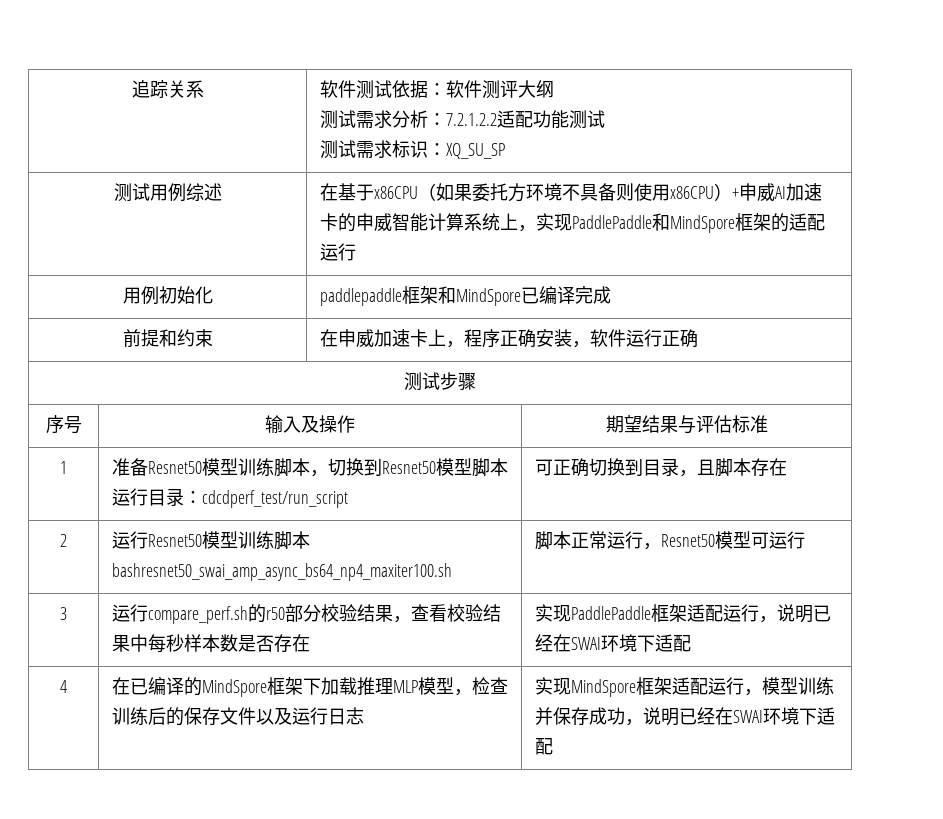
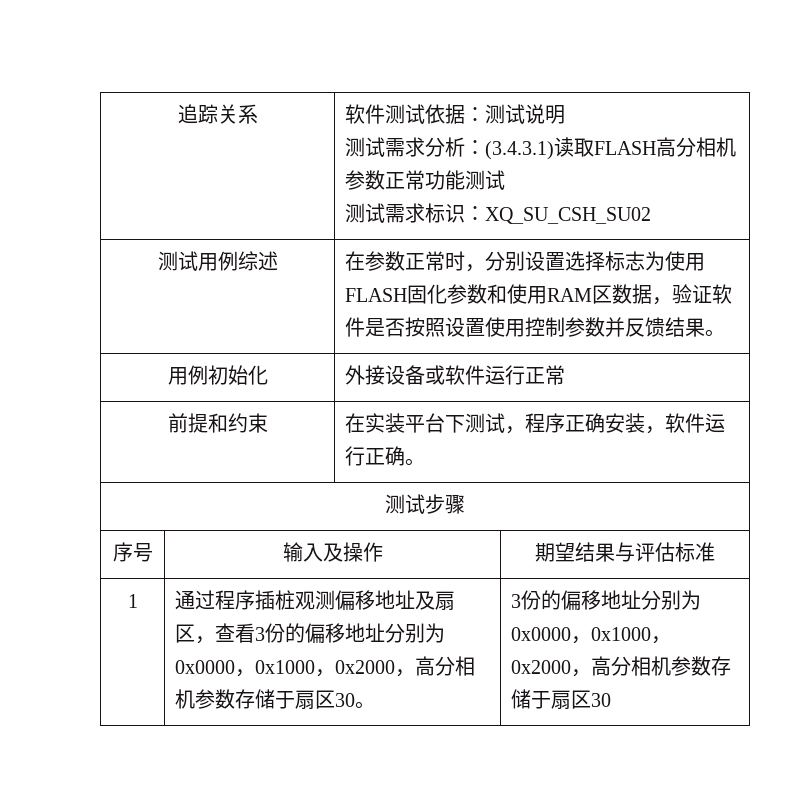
[445,80,554,99] 软件测评大纲 -> [484,104,565,124] 测试说明
[445,110,533,128] 7.2.1.2.2适配 -> [484,137,736,160] [344,170,425,190] (3.4.3.1)读取FLASH高分相机参数正常
[445,143,505,159] XQ_SU_SP -> [484,207,651,224] XQ_SU_CSH_SU02
[337,183,822,202] [319,213,825,233] [319,243,356,261] [122,286,213,305] [319,286,611,306] 基于x86CPU（如果委托方环境不具备则使用x86CPU）+申威AI加速卡的申威智能计算系统上，实现PaddlePaddle和MindSpore框架的适配运行 // 用例初始化 | paddlepaddle框架和MindSpore已编译完成 -> [364,251,705,272] [344,284,732,305] [344,317,725,337] [167,365,268,385] [344,365,565,385] 参数正常时，分别设置选择标志为使用FLASH固化参数和使用RAM区数据，验证软件是否按照设置使用控制参数并反馈结果。 // 用例初始化 | 外接设备或软件运行正常
[337,329,446,347] 申威加速卡上 -> [364,413,505,433] 实装平台下测试
(698, 338) none -> [404,458,425,466] 。
[111,458,508,477] [111,488,348,508] [534,458,787,477] [60,534,67,547] [111,531,310,550] [111,563,452,581] [534,531,805,550] [60,607,67,620] [111,604,501,624] [111,634,310,653] [534,604,831,623] [534,634,691,652] [60,680,67,693] [111,677,508,697] [111,707,364,726] [534,677,834,697] [534,707,835,726] [534,738,553,755] 准备Resnet50模型训练脚本，切换到Resnet50模型脚本运行目录：cdcdperf_test/run_script | 可正确切换到目录，且脚本存在 // 2 | 运行Resnet50模型训练脚本bashresnet50_swai_amp_async_bs64_np4_maxiter100.sh | 脚本正常运行，Resnet50模型可运行 // 3 | 运行compare_perf.sh的r50部分校验结果，查看校验结果中每秒样本数是否存在 | 实现PaddlePaddle框架适配运行，说明已经在SWAI环境下适配 // 4 | 在已编译的MindSpore框架下加载推理MLP模型，检查训练后的保存文件以及运行日志 | 实现MindSpore框架适配运行，模型训练并保存成功，说明已经在SWAI环境下适配 -> [174,590,455,611] [174,623,445,644] [174,656,475,677] [174,689,375,709] [510,590,701,611] [510,627,671,644] [510,656,731,677] [510,689,611,709] 通过程序插桩观测偏移地址及扇区，查看3份的偏移地址分别为0x0000，0x1000，0x2000，高分相机参数存储于扇区30。 | 3份的偏移地址分别为0x0000，0x1000，0x2000，高分相机参数存储于扇区30

